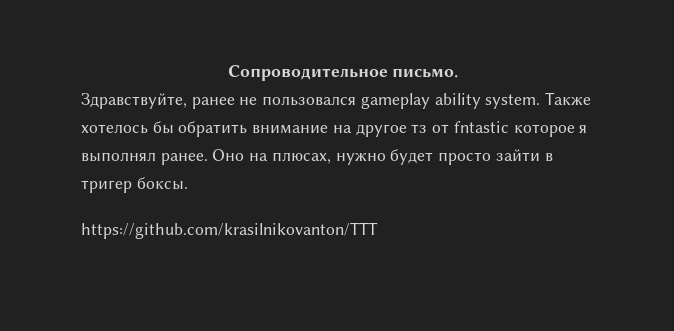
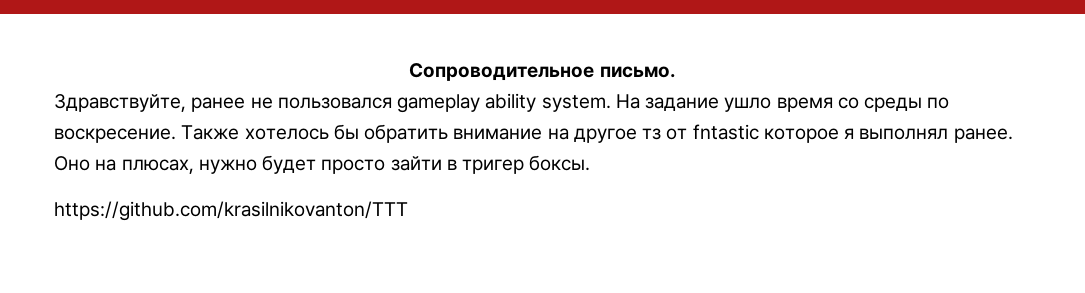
(541, 101) none -> [615,94,950,112] [54,128,176,143] На задание ушло время со среды по воскресение.

